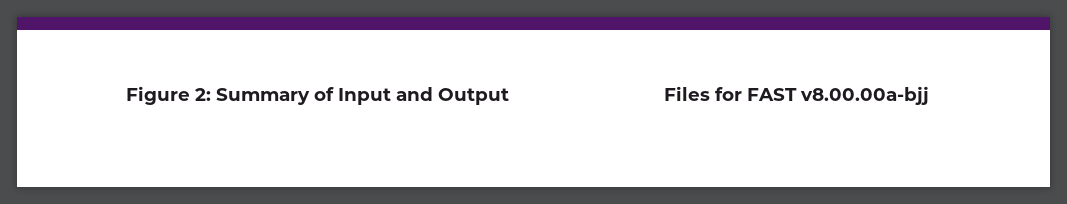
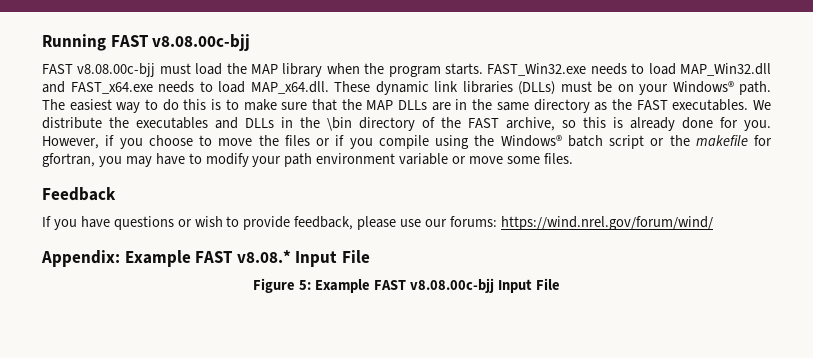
[126,86,929,105] Figure 2: Summary of Input and Output Files for FAST v8.00.00a-bjj -> [42,34,251,51] [42,63,771,77] [42,81,771,95] [42,99,771,113] [42,117,771,131] [42,135,772,149] [42,153,573,167] [42,187,116,201] [42,216,713,230] [41,250,370,267] [253,278,560,293] Running FAST v8.08.00c-bjj // FAST v8.08.00c-bjj must load the MAP library when the program starts. FAST_Win32.exe needs to load MAP_Win32.dll and FAST_x64.exe needs to load MAP_x64.dll. These dynamic link libraries (DLLs) must be on your Windows® path. The easiest way to do this is to make sure that the MAP DLLs are in the same directory as the FAST executables. We distribute the executables and DLLs in the \bin directory of the FAST archive, so this is already done for you. However, if you choose to move the files or if you compile using the Windows® batch script or the makefile for gfortran, you may have to modify your path environment variable or move some files. // Feedback // If you have questions or wish to provide feedback, please use our forums: https://wind.nrel.gov/forum/wind/ // Appendix: Example FAST v8.08.* Input File // Figure 5: Example FAST v8.08.00c-bjj Input File

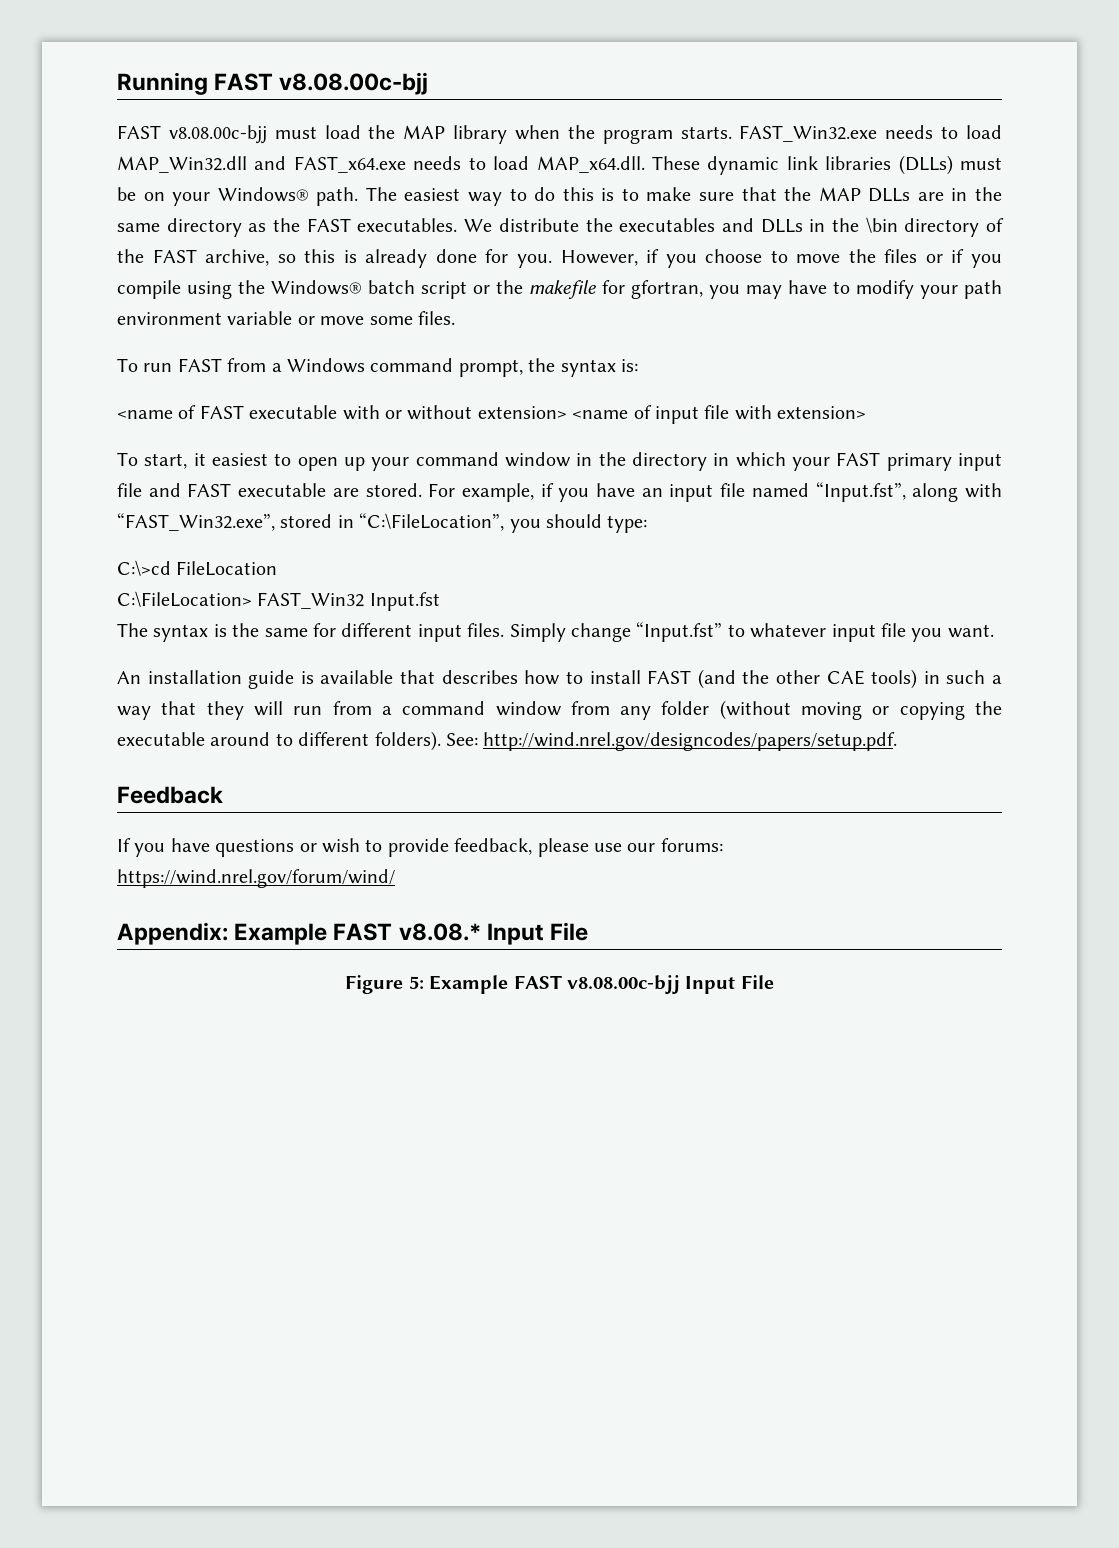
(573, 158) none -> [117,358,638,377] [117,405,867,424] [117,452,1003,471] [117,482,1003,502] [117,513,648,533] [117,560,278,576] [117,591,440,611] [117,622,994,642] [117,669,1002,689] [117,700,1002,720] [117,731,898,751] // To run FAST from a Windows command prompt, the syntax is: // <name of FAST executable with or without extension> <name of input file with extension> // To start, it easiest to open up your command window in the directory in which your FAST primary input file and FAST executable are stored. For example, if you have an input file named “Input.fst”, along with “FAST_Win32.exe”, stored in “C:\FileLocation”, you should type: // C:\>cd FileLocation // C:\FileLocation> FAST_Win32 Input.fst // The syntax is the same for different input files. Simply change “Input.fst” to whatever input file you want. // An installation guide is available that describes how to install FAST (and the other CAE tools) in such a way that they will run from a command window from any folder (without moving or copying the executable around to different folders). See: http://wind.nrel.gov/designcodes/papers/setup.pdf.

